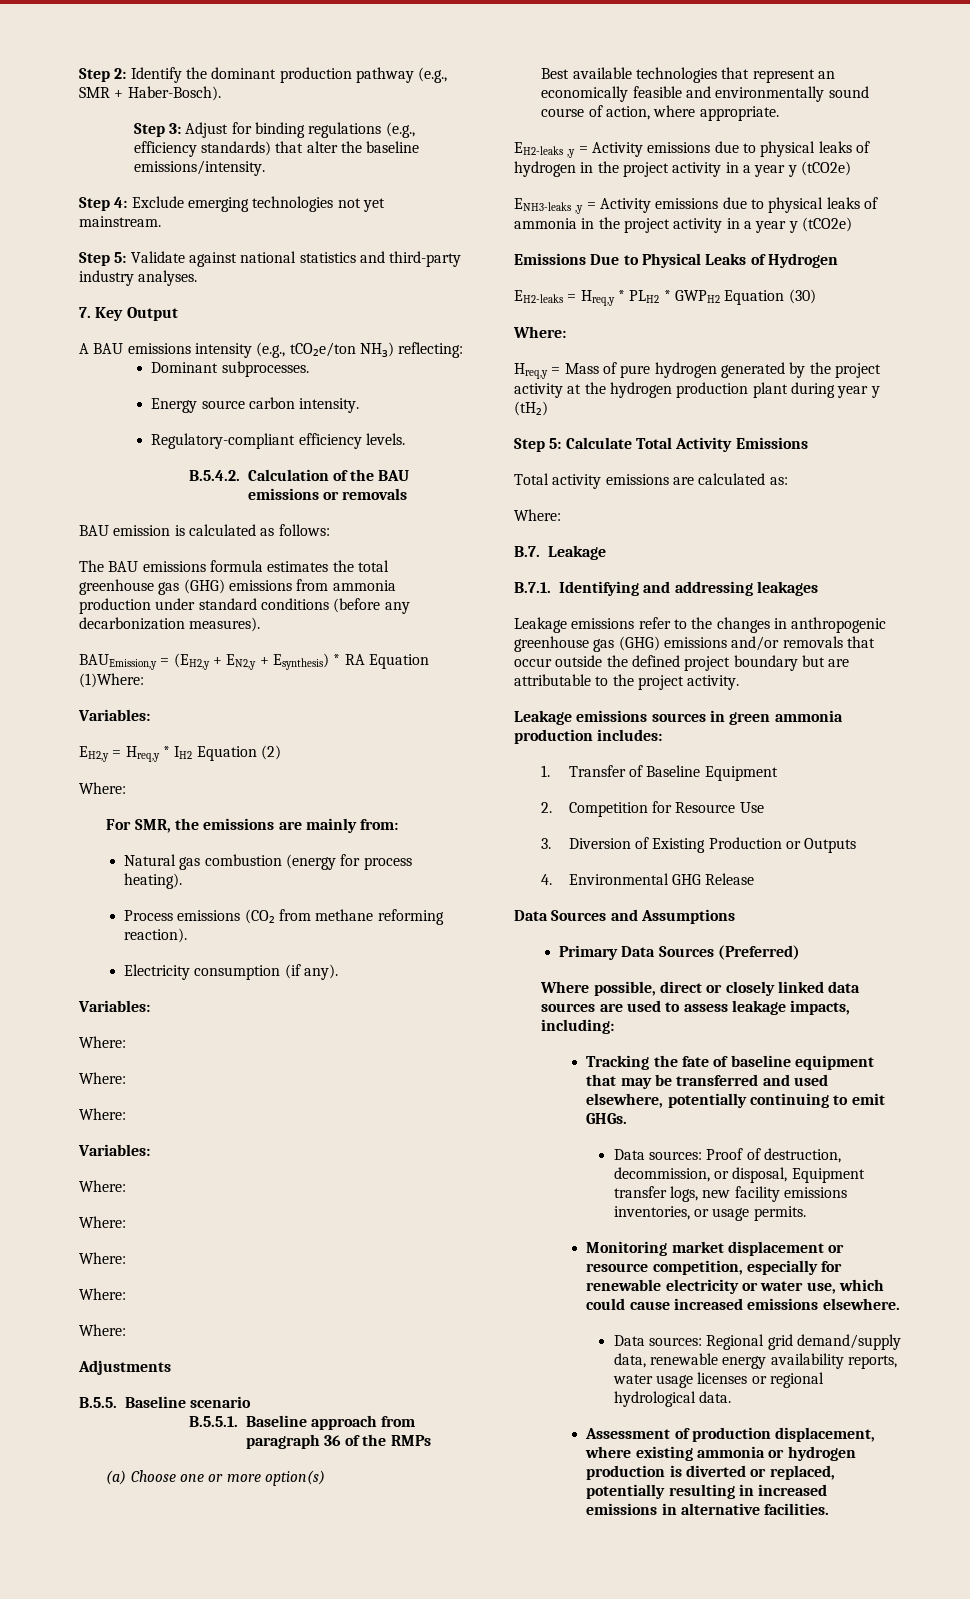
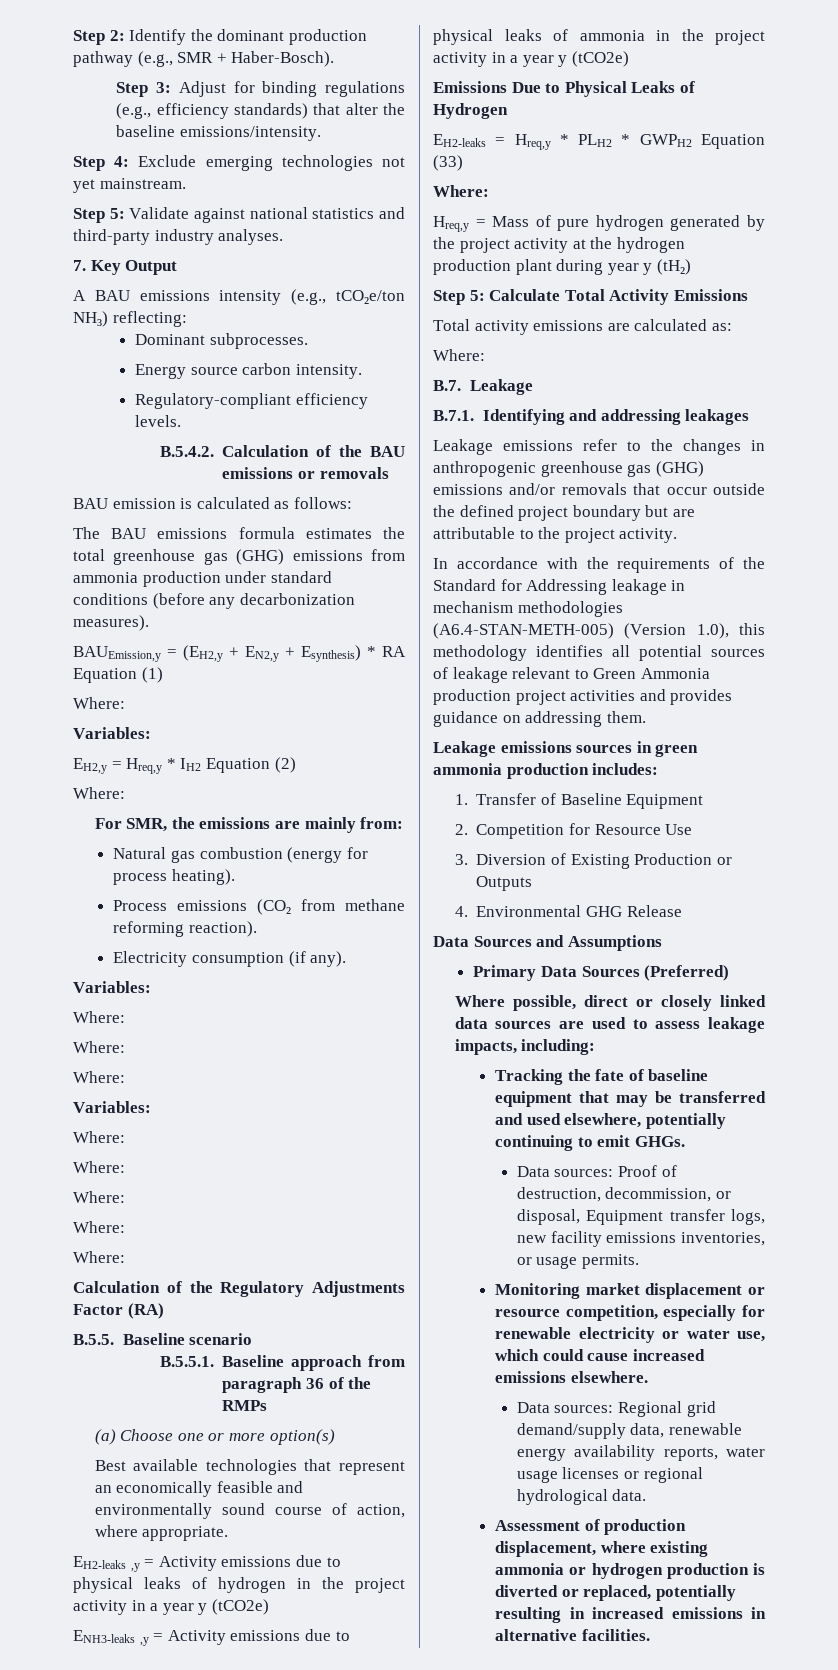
[79,673,144,688] (1)Where: -> [141,667,163,683] [73,697,125,709] (1) // Where:
(126, 1330) none -> [73,1281,305,1297] Calculation of the Regulatory
(171, 1367) none -> [73,1303,164,1319] Factor (RA)
[788,289,816,304] (30) -> [433,155,463,171] (33)
(740, 682) none -> [433,557,765,573] [433,579,686,595] [433,601,623,617] [433,623,765,639] [433,645,765,661] [433,667,710,683] [433,689,733,705] [433,711,646,727] // In accordance with the requirements of the Standard for Addressing leakage in mechanism methodologies (A6.4-STAN-METH-005) (Version 1.0), this methodology identifies all potential sources of leakage relevant to Green Ammonia production project activities and provides guidance on addressing them.

